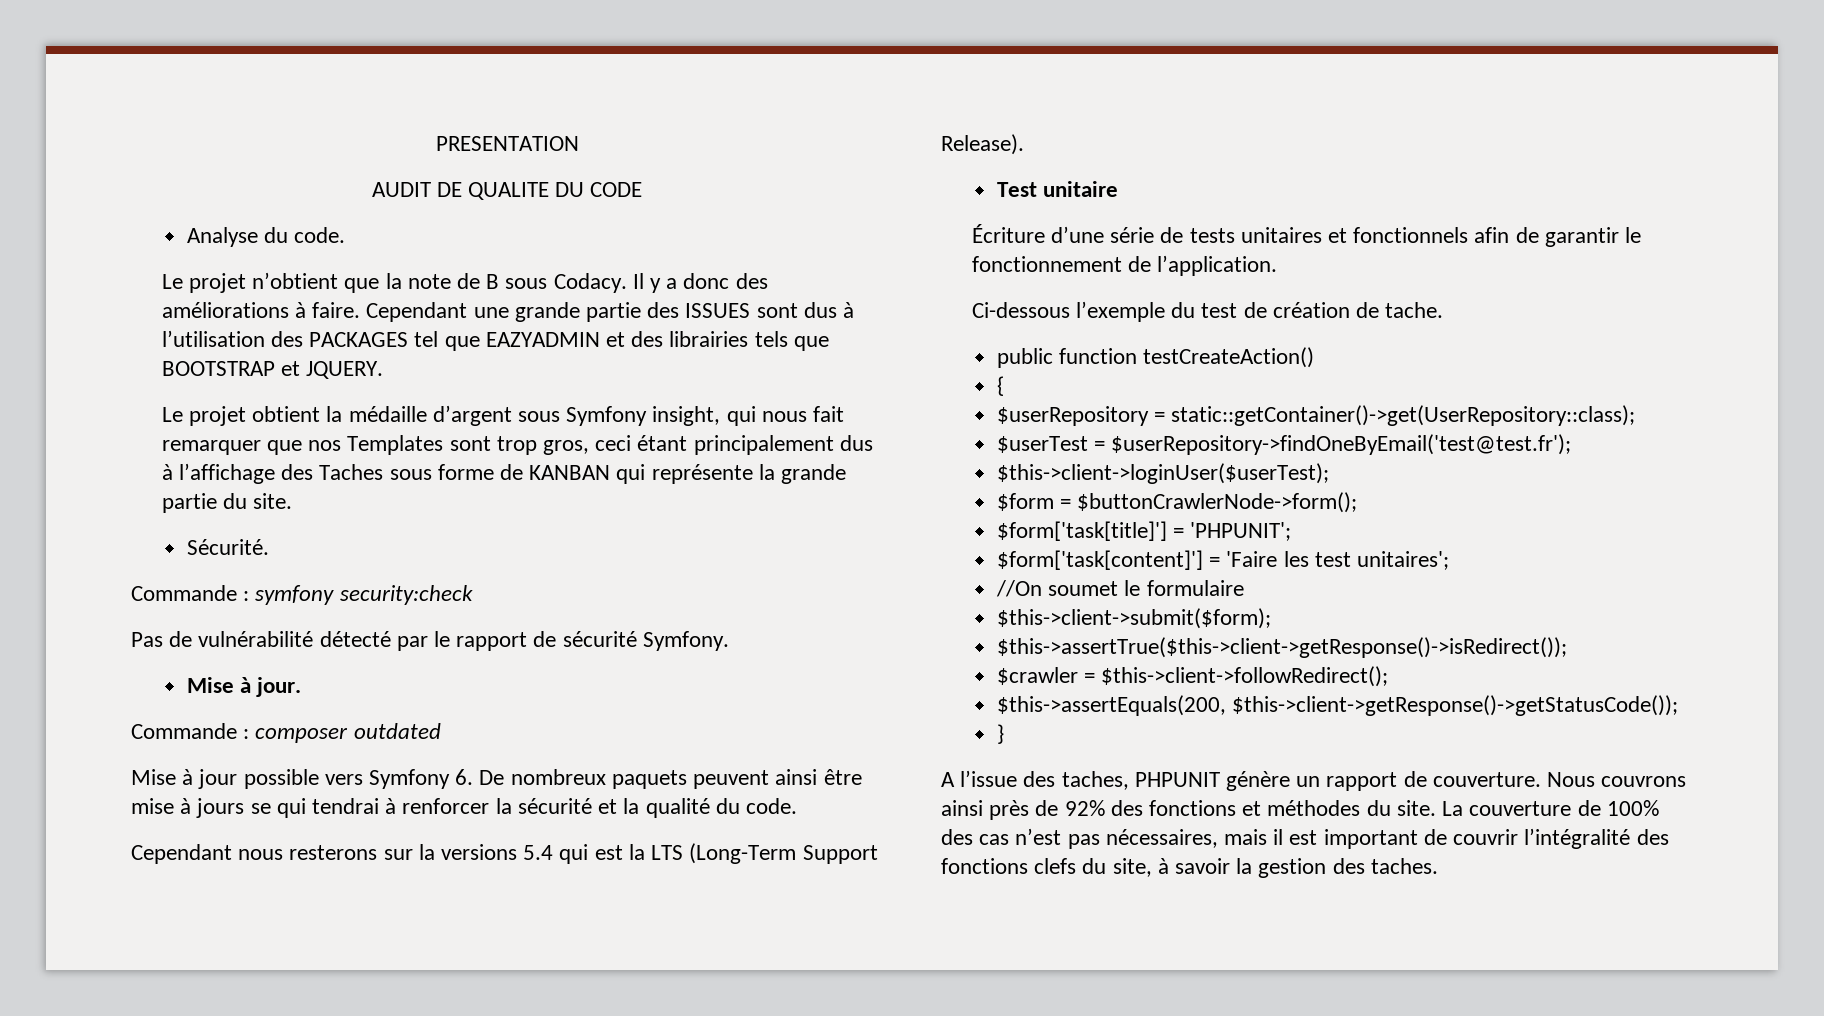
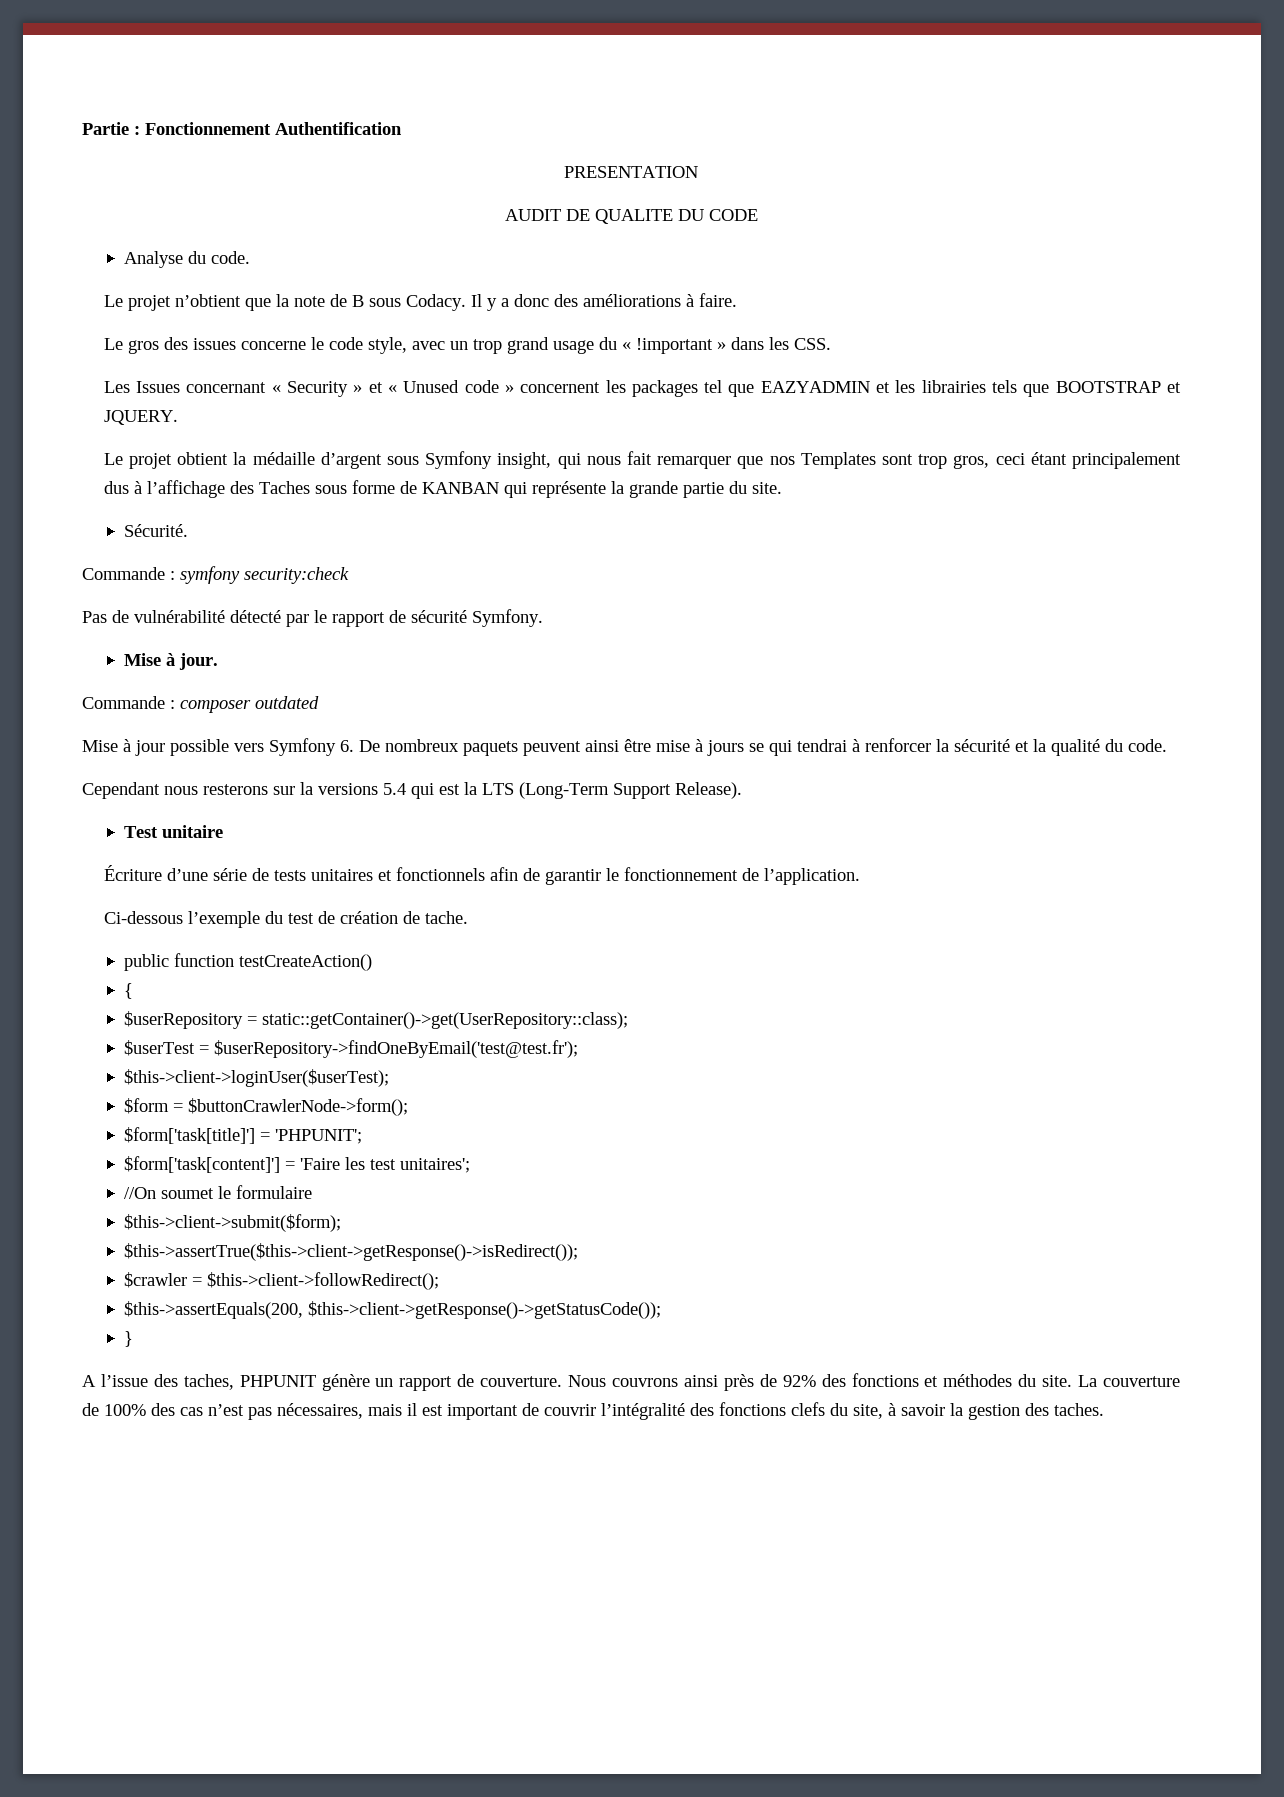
(435, 143) none -> [82,122,402,135] Partie : Fonctionnement Authentification //
[366,302,854,322] [161,330,409,347] Cependant une grande partie des ISSUES sont dus à l’utilisation des PACKAGES -> [103,337,831,354] [103,380,698,397] // Le gros des issues concerne le code style, avec un trop grand usage du « !important » dans les CSS. // Les Issues concernant « Security » et « Unused code » concernent les packages
[631,331,664,347] des -> [895,380,916,393] les

